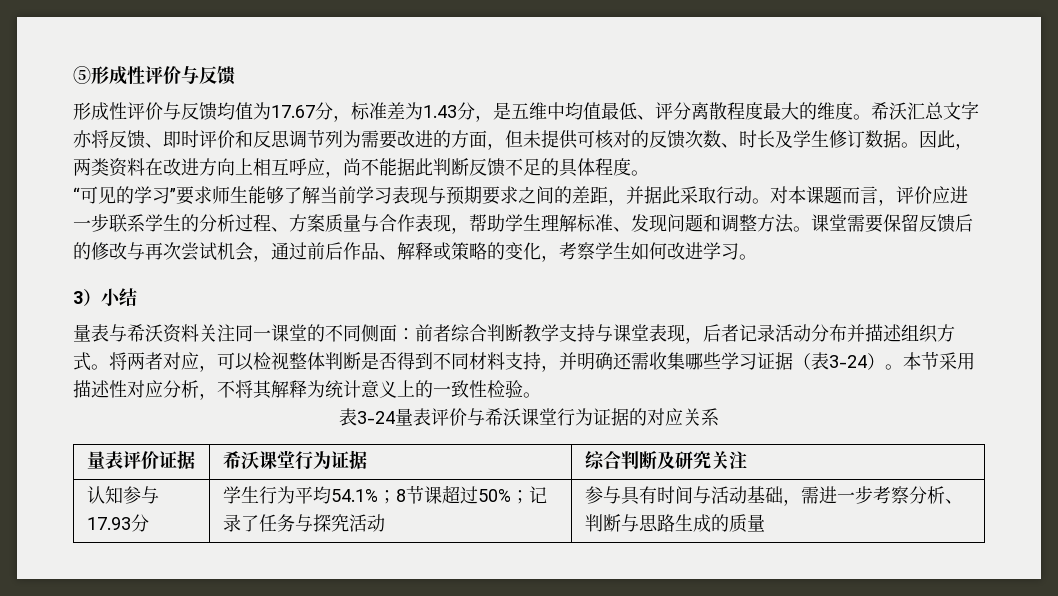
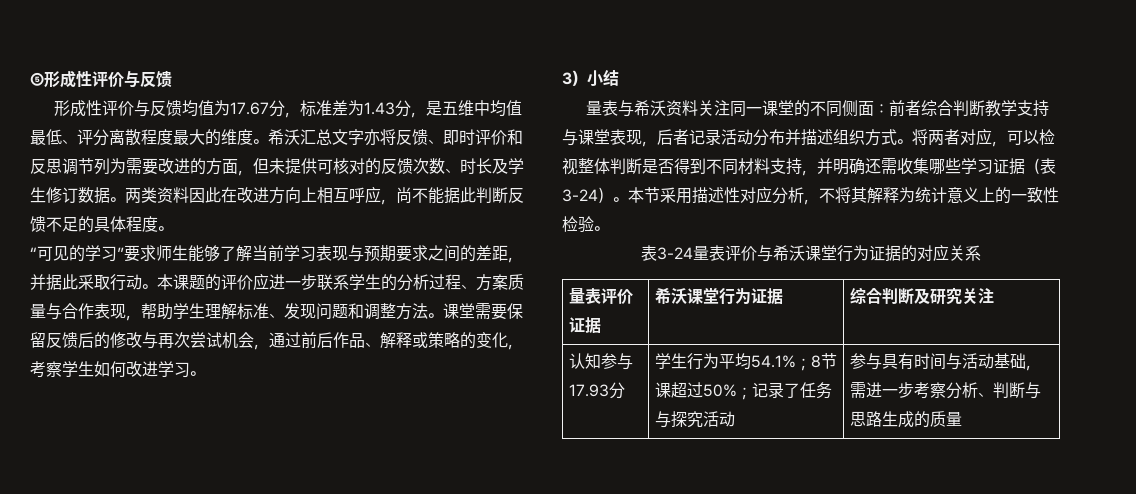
[919,130,973,150] 因此， -> (125, 199) none
(145, 167) none -> [189,187,221,203] 因此
[770,186,896,206] 对本课题而言， -> [157,274,221,291] 本课题的

